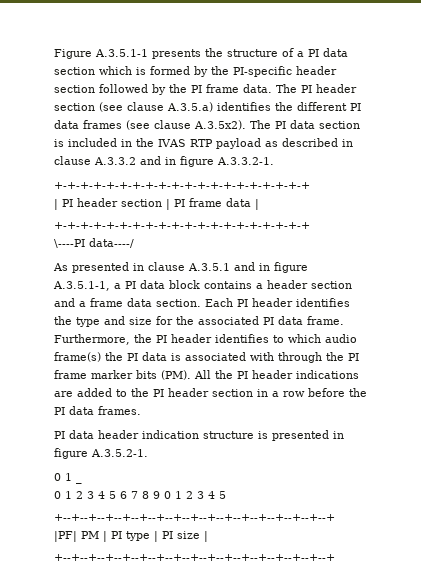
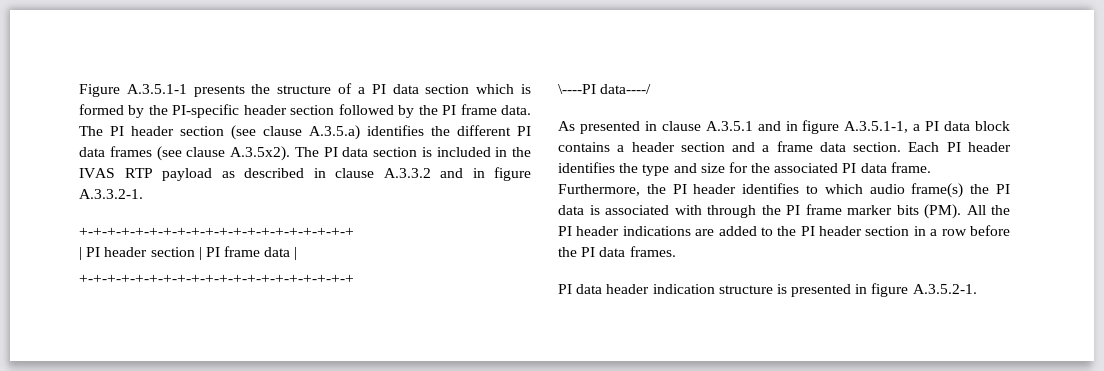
[54,473,72,481] [76,481,82,484] [54,491,226,499] [54,514,335,521] [54,531,208,542] [54,554,335,561] // 0 1 _ // 0 1 2 3 4 5 6 7 8 9 0 1 2 3 4 5 // +--+--+--+--+--+--+--+--+--+--+--+--+--+--+--+--+ // |PF| PM | PI type | PI size | // +--+--+--+--+--+--+--+--+--+--+--+--+--+--+--+--+ -> (977, 289) none

